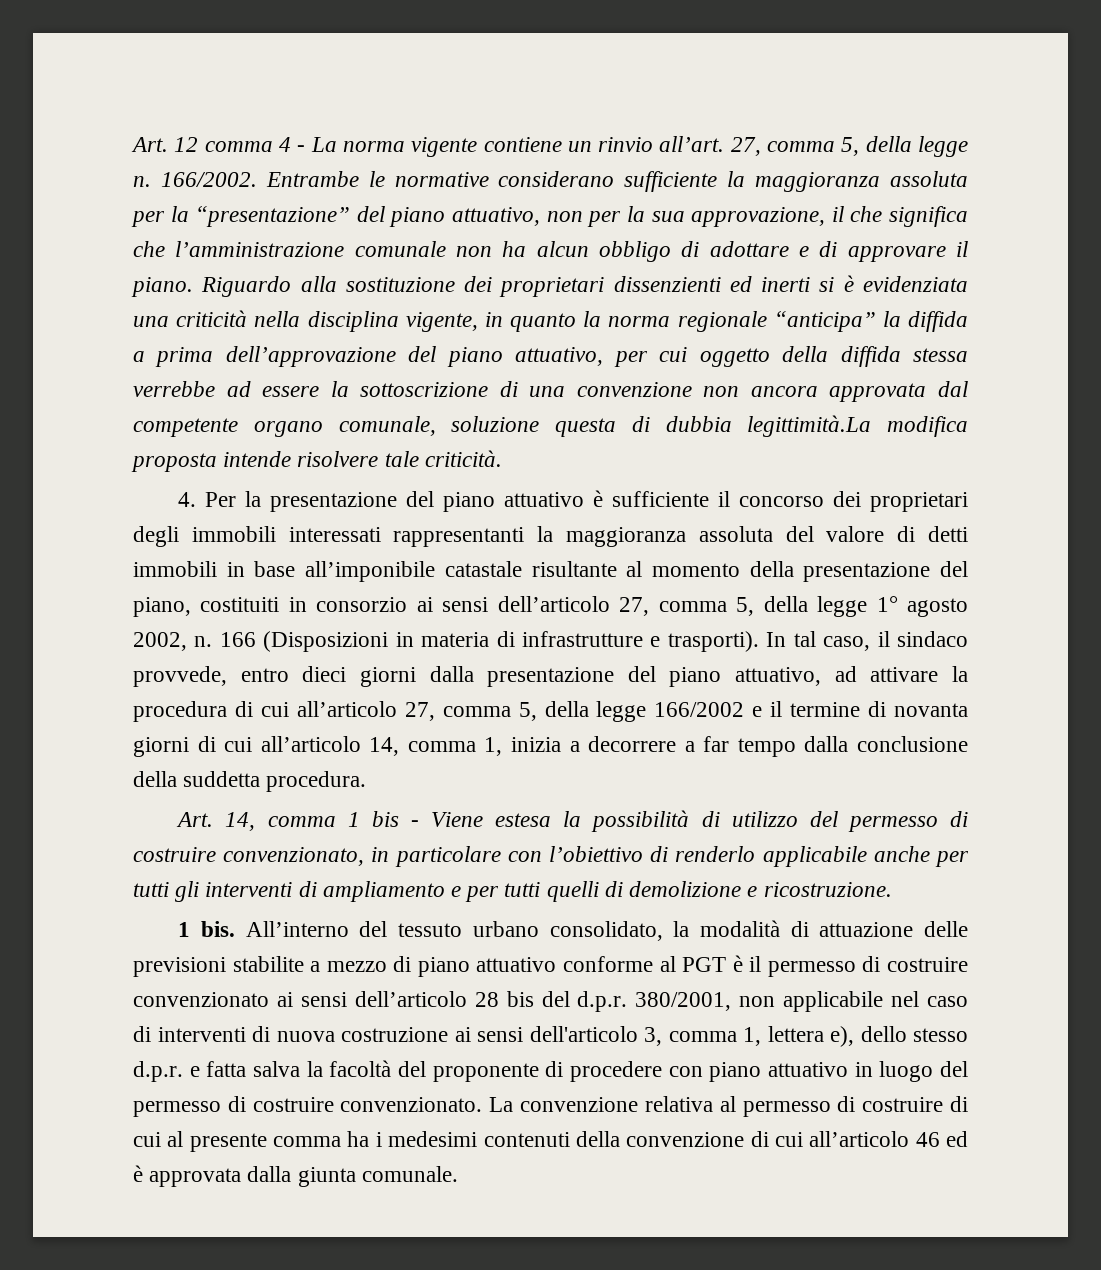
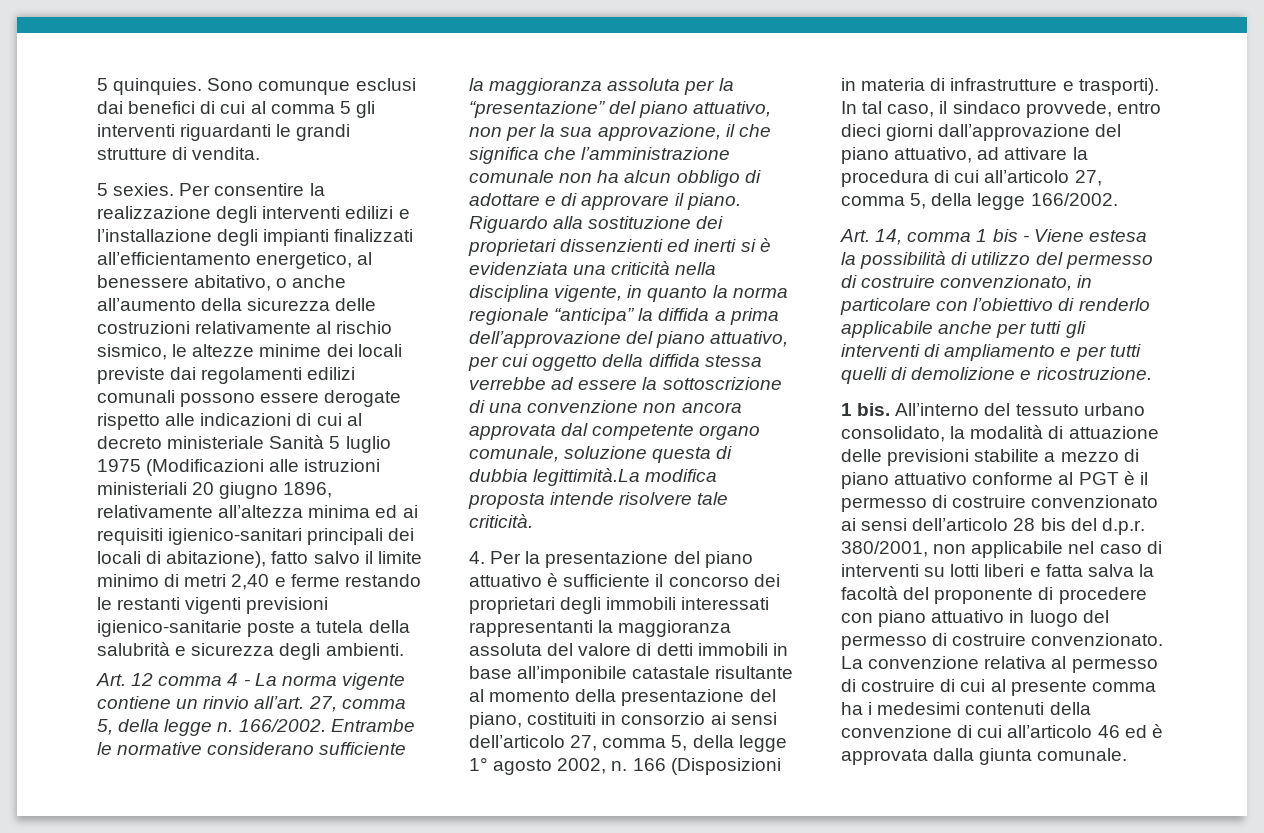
(131, 144) none -> [97,78,416,95] [97,101,375,118] [97,124,351,141] [97,147,261,160] [97,183,325,196] [97,206,410,223] [97,229,414,246] [97,252,373,269] [97,275,347,291] [97,298,377,311] [97,321,393,334] [97,344,402,360] [97,367,356,384] [97,390,402,407] [97,413,362,430] [97,435,391,453] [97,459,381,476] [97,482,333,499] [97,505,418,518] [97,528,415,545] [97,551,422,568] [97,574,421,590] [97,597,329,614] [97,620,410,637] [97,642,404,660] 5 quinquies. Sono comunque esclusi dai benefici di cui al comma 5 gli interventi riguardanti le grandi strutture di vendita. // 5 sexies. Per consentire la realizzazione degli interventi edilizi e l’installazione degli impianti finalizzati all’efficientamento energetico, al benessere abitativo, o anche all’aumento della sicurezza delle costruzioni relativamente al rischio sismico, le altezze minime dei locali previste dai regolamenti edilizi comunali possono essere derogate rispetto alle indicazioni di cui al decreto ministeriale Sanità 5 luglio 1975 (Modificazioni alle istruzioni ministeriali 20 giugno 1896, relativamente all’altezza minima ed ai requisiti igienico-sanitari principali dei locali di abitazione), fatto salvo il limite minimo di metri 2,40 e ferme restando le restanti vigenti previsioni igienico-sanitarie poste a tutela della salubrità e sicurezza degli ambienti. //
[429,666,615,687] dalla presentazione -> [938,124,1091,141] dall’approvazione
[654,701,969,717] [133,736,968,757] [133,771,367,792] 166/2002 e il termine di novanta giorni di cui all’articolo 14, comma 1, inizia a decorrere a far tempo dalla conclusione della suddetta procedura. -> [1030,193,1118,206] 166/2002.
[252,1026,968,1047] [133,1061,183,1082] di nuova costruzione ai sensi dell'articolo 3, comma 1, lettera e), dello stesso d.p.r. -> [924,564,1025,577] su lotti liberi

